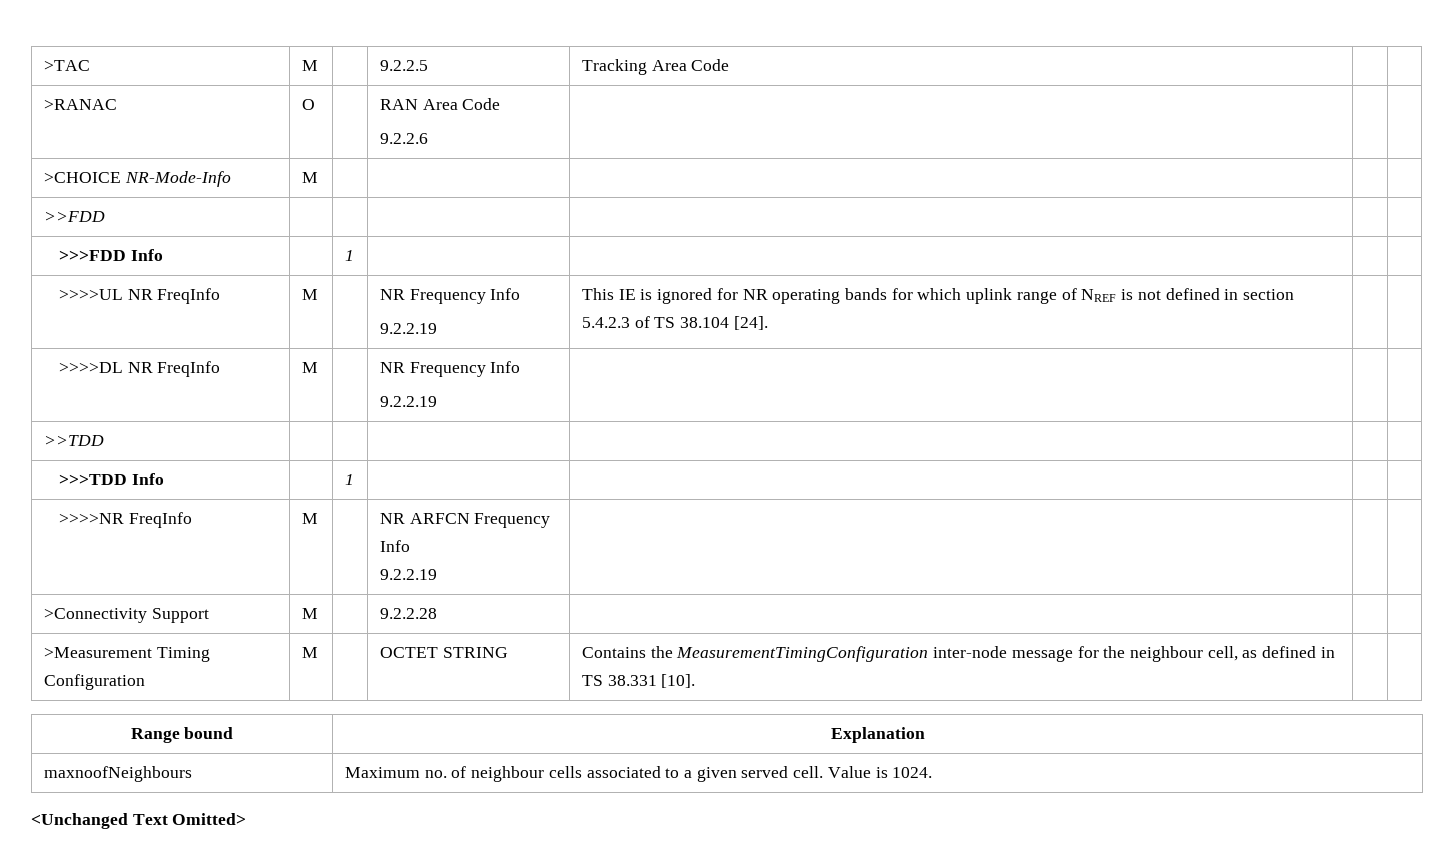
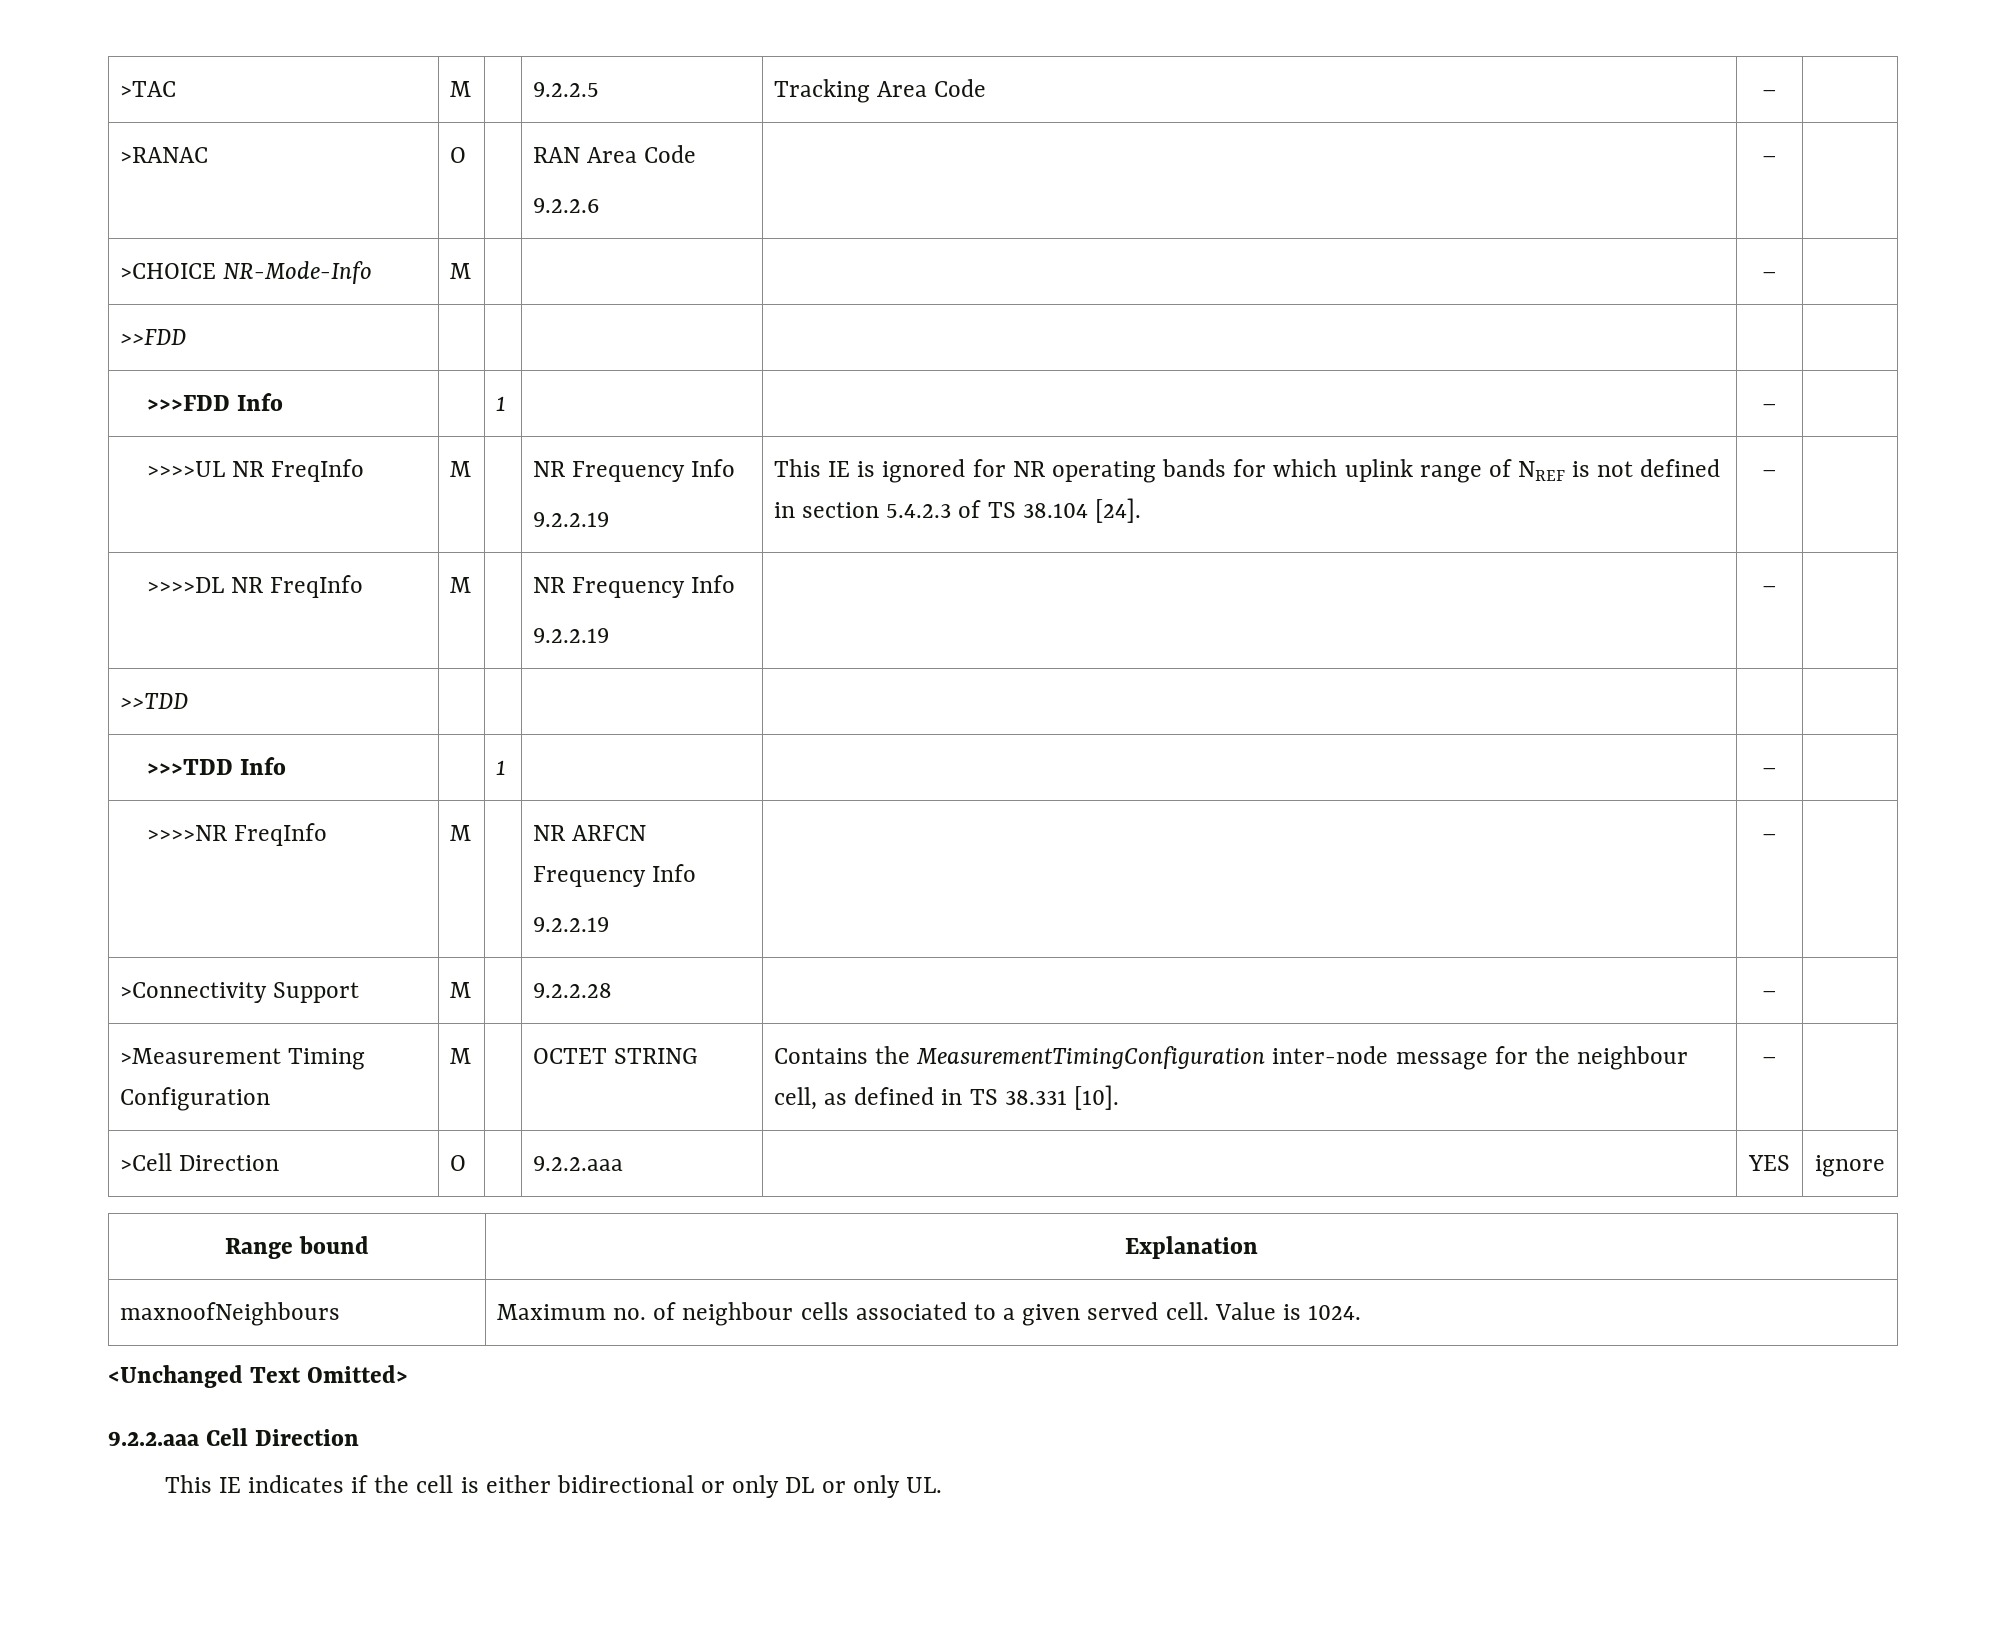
(730, 65) none -> [1762,90,1777,97] –
(428, 138) none -> [1762,156,1777,163] –
(318, 177) none -> [1762,272,1777,279] –
(354, 255) none -> [1762,404,1777,411] –
(768, 323) none -> [1762,470,1777,477] –
(437, 401) none -> [1762,586,1777,593] –
(354, 479) none -> [1762,768,1777,775] –
(437, 574) none -> [1762,834,1777,841] –
(437, 613) none -> [1762,991,1777,998] –
(696, 681) | -> [1762,1057,1777,1064] [119,1153,280,1171] [449,1155,466,1171] [532,1156,623,1171] [1748,1155,1790,1171] [1815,1155,1885,1177] – | // >Cell Direction | O | | 9.2.2.aaa | | YES | ignore
(247, 819) none -> [108,1428,360,1446] [164,1475,942,1498] // 9.2.2.aaa Cell Direction // This IE indicates if the cell is either bidirectional or only DL or only UL.

